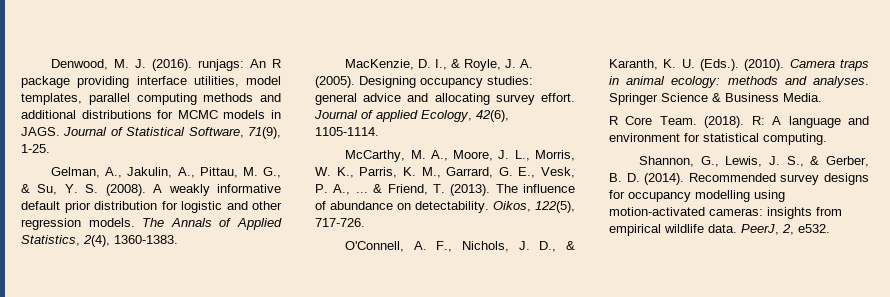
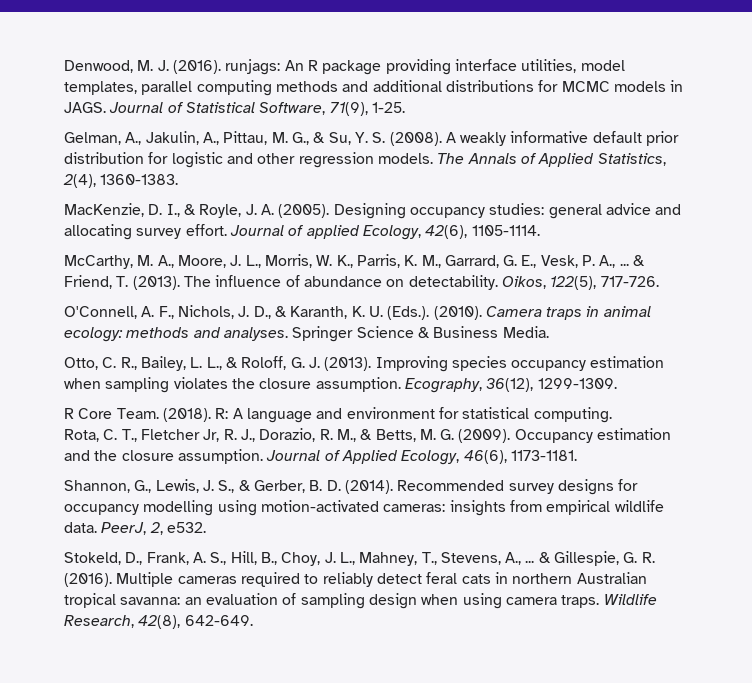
(822, 97) none -> [64,356,665,372] [64,377,617,393] // Otto, C. R., Bailey, L. L., & Roloff, G. J. (2013). Improving species occupancy estimation when sampling violates the closure assumption. Ecography, 36(12), 1299-1309.
(827, 139) none -> [64,428,672,443] [64,449,577,465] // Rota, C. T., Fletcher Jr, R. J., Dorazio, R. M., & Betts, M. G. (2009). Occupancy estimation and the closure assumption. Journal of Applied Ecology, 46(6), 1173-1181.
(830, 228) none -> [64,551,655,566] [64,572,647,587] [64,593,657,609] [64,615,253,629] // Stokeld, D., Frank, A. S., Hill, B., Choy, J. L., Mahney, T., Stevens, A., ... & Gillespie, G. R. (2016). Multiple cameras required to reliably detect feral cats in northern Australian tropical savanna: an evaluation of sampling design when using camera traps. Wildlife Research, 42(8), 642-649.

